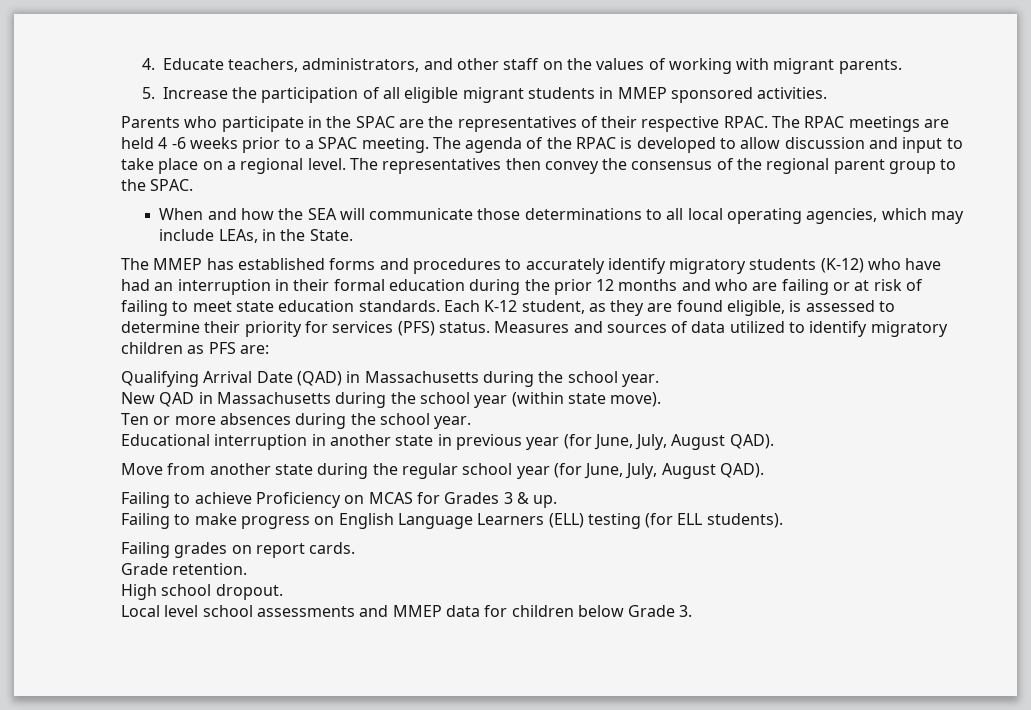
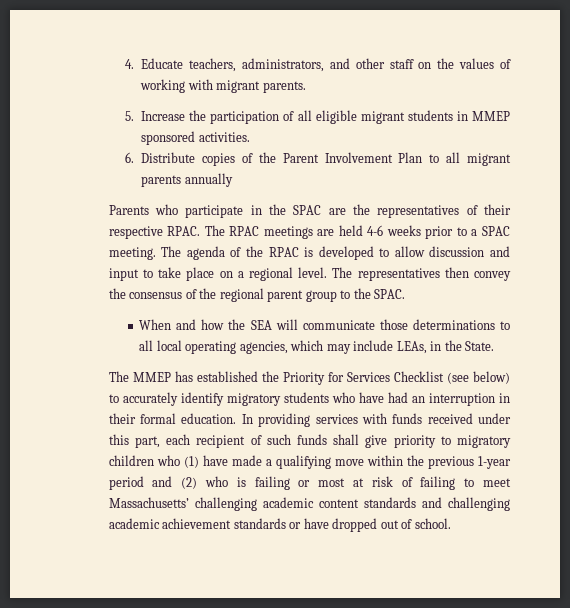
(828, 93) none -> [124,152,511,166] [141,173,233,187] // 6. Distribute copies of the Parent Involvement Plan to all migrant parents annually
[158,137,186,149] 4 -6 -> [367,225,384,236] 4-6
[329,258,501,274] forms and procedures -> [261,371,510,385] the Priority for Services Checklist (see below)
[820,258,864,273] (K-12) -> (329, 397) none
[388,279,778,295] education during the prior 12 months and who are -> [181,413,511,427] [108,434,511,448] [108,455,512,469] [108,476,246,490] education. In providing services with funds received under this part, each recipient of such funds shall give priority to migratory children who (1) have made a qualifying move within the previous 1-year period and (2) who is
(851, 286) none -> [318,478,346,487] most
[235,300,896,316] [120,321,948,337] [120,342,269,354] [120,371,659,387] [120,392,662,408] [120,413,472,429] [120,434,774,450] [120,463,765,479] [120,492,558,508] [120,513,783,529] [120,542,356,558] [120,563,248,575] [120,584,283,600] [120,605,693,617] state education standards. Each K-12 student, as they are found eligible, is assessed to determine their priority for services (PFS) status. Measures and sources of data utilized to identify migratory children as PFS are: // Qualifying Arrival Date (QAD) in Massachusetts during the school year. // New QAD in Massachusetts during the school year (within state move). // Ten or more absences during the school year. // Educational interruption in another state in previous year (for June, July, August QAD). // Move from another state during the regular school year (for June, July, August QAD). // Failing to achieve Proficiency on MCAS for Grades 3 & up. // Failing to make progress on English Language Learners (ELL) testing (for ELL students). // Failing grades on report cards. // Grade retention. // High school dropout. // Local level school assessments and MMEP data for children below Grade 3. -> [108,497,510,511] [108,518,451,532] Massachusetts’ challenging academic content standards and challenging academic achievement standards or have dropped out of school.

